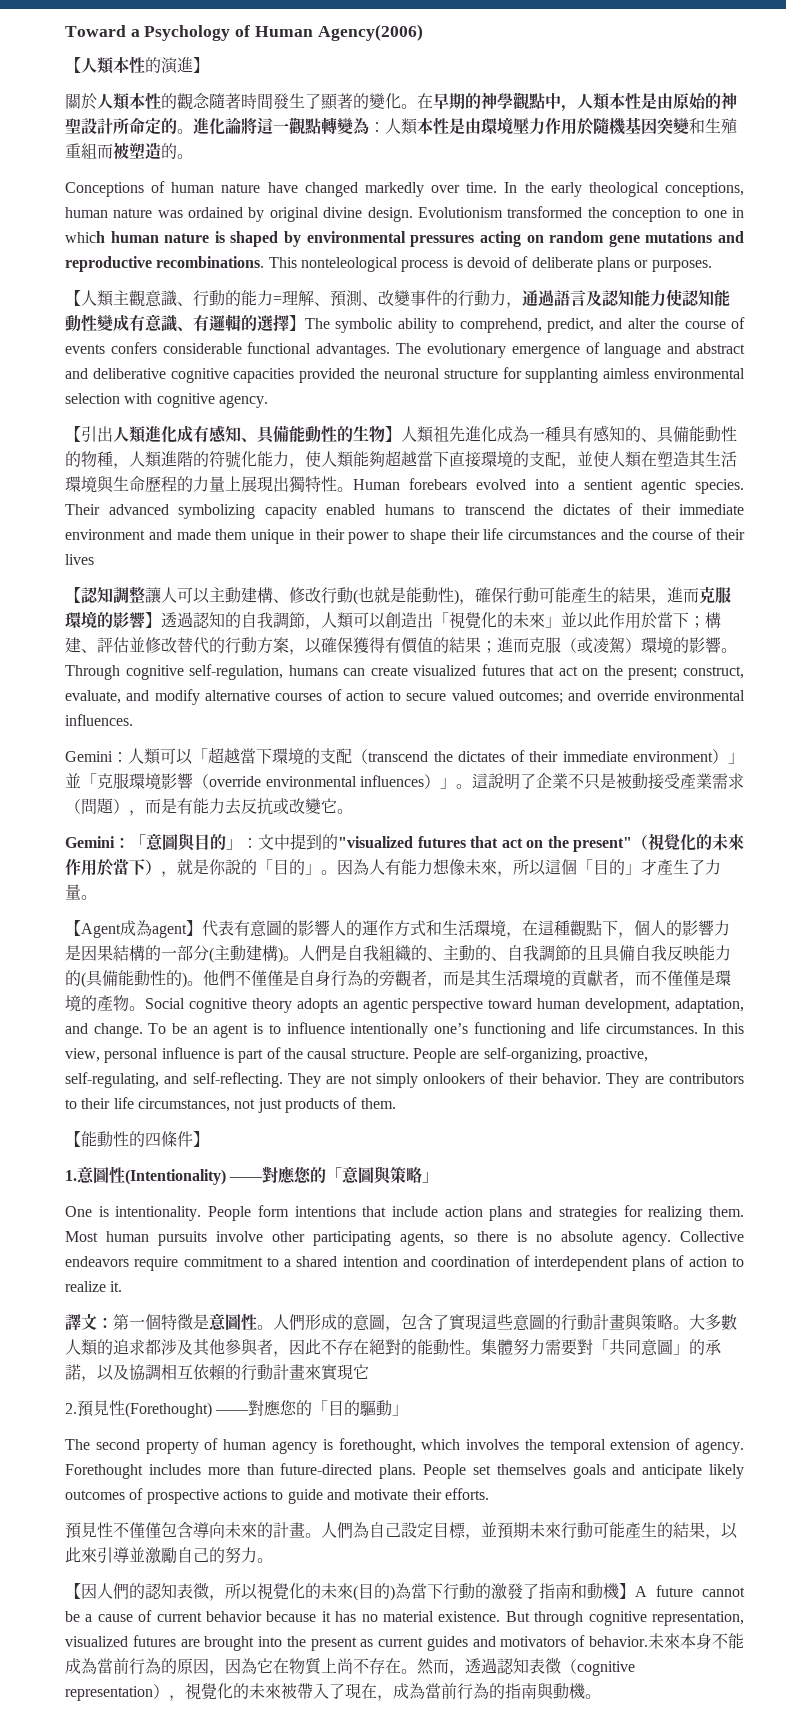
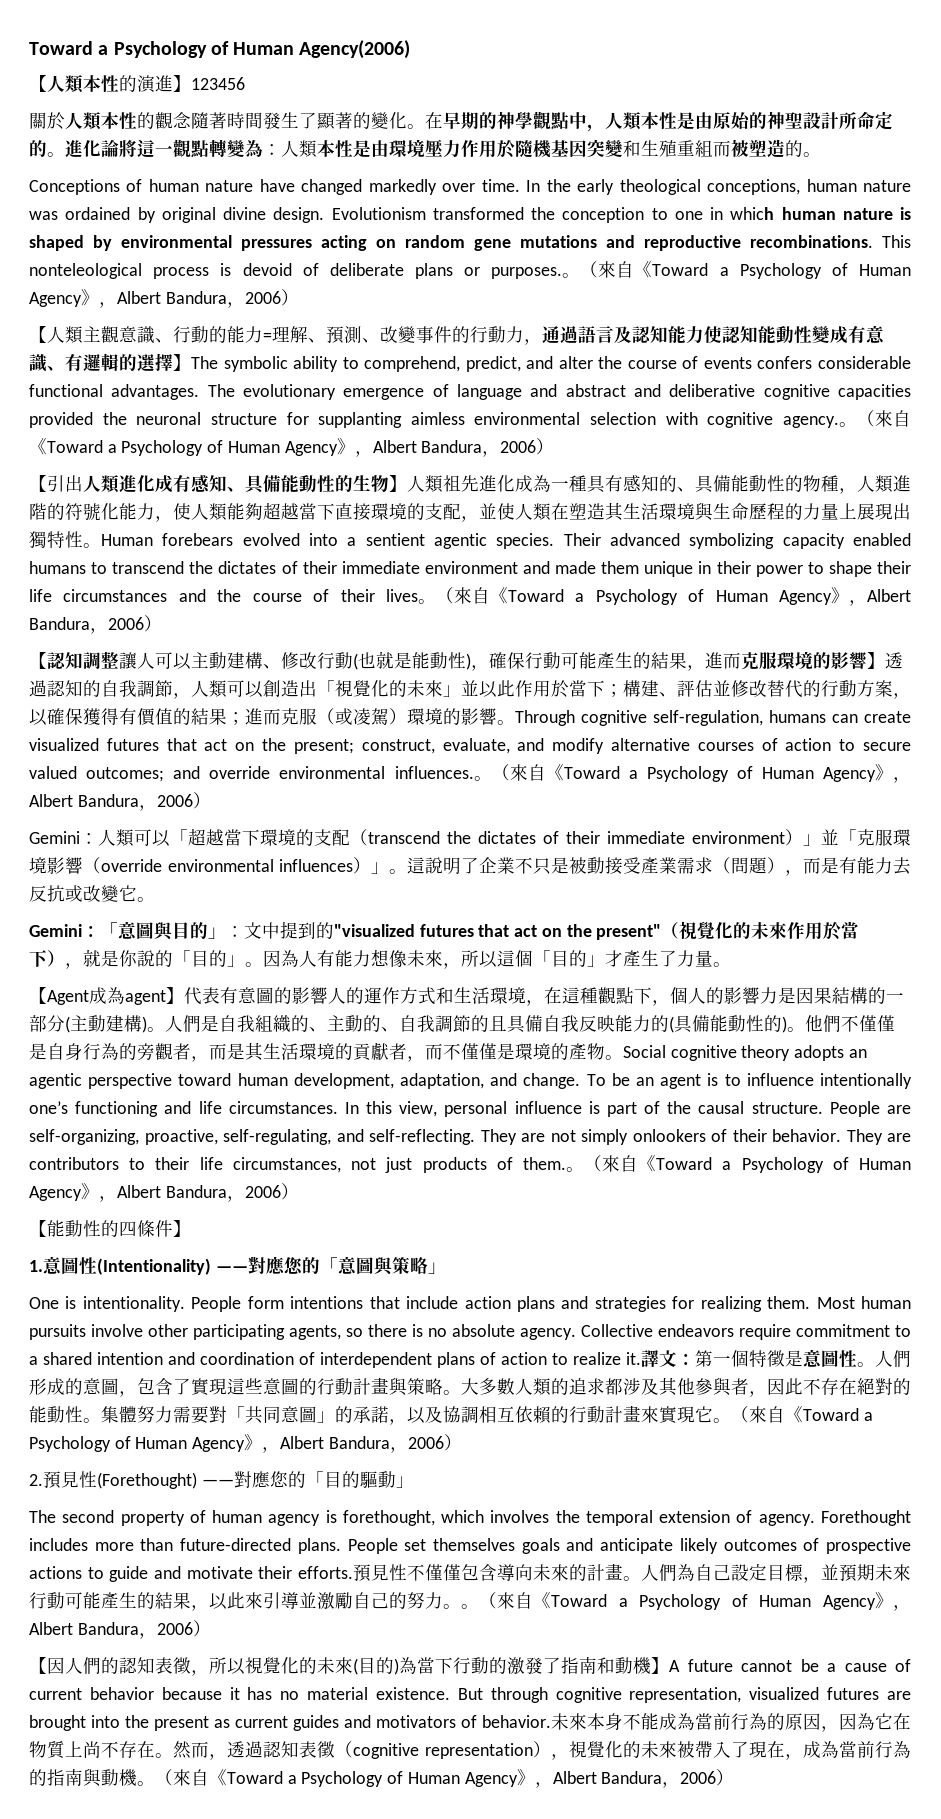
(209, 65) none -> [191,77,245,90] 123456
(712, 266) none -> [562,261,911,279] [29,289,299,308] 。（來自《Toward a Psychology of Human Agency》，Albert Bandura，2006）
(268, 401) none -> [839,410,911,427] [29,438,555,457] 。（來自《Toward a Psychology of Human Agency》，Albert Bandura，2006）
(94, 559) none -> [417,587,911,606] [29,615,162,634] 。（來自《Toward a Psychology of Human Agency》，Albert Bandura，2006）
(133, 720) none -> [473,764,912,783] [29,792,211,811] 。（來自《Toward a Psychology of Human Agency》，Albert Bandura，2006）
(396, 1103) none -> [566,1155,912,1173] [29,1183,299,1202] 。（來自《Toward a Psychology of Human Agency》，Albert Bandura，2006）
(123, 1286) // -> (641, 1358) none
(369, 1371) none -> [713,1406,873,1423] [29,1434,462,1453] 。（來自《Toward a Psychology of Human Agency》，Albert Bandura，2006）
(489, 1494) // -> (353, 1572) none
(273, 1560) none -> [461,1592,912,1611] [29,1620,211,1639] 。（來自《Toward a Psychology of Human Agency》，Albert Bandura，2006）
(601, 1696) none -> [155,1769,735,1788] （來自《Toward a Psychology of Human Agency》，Albert Bandura，2006）

